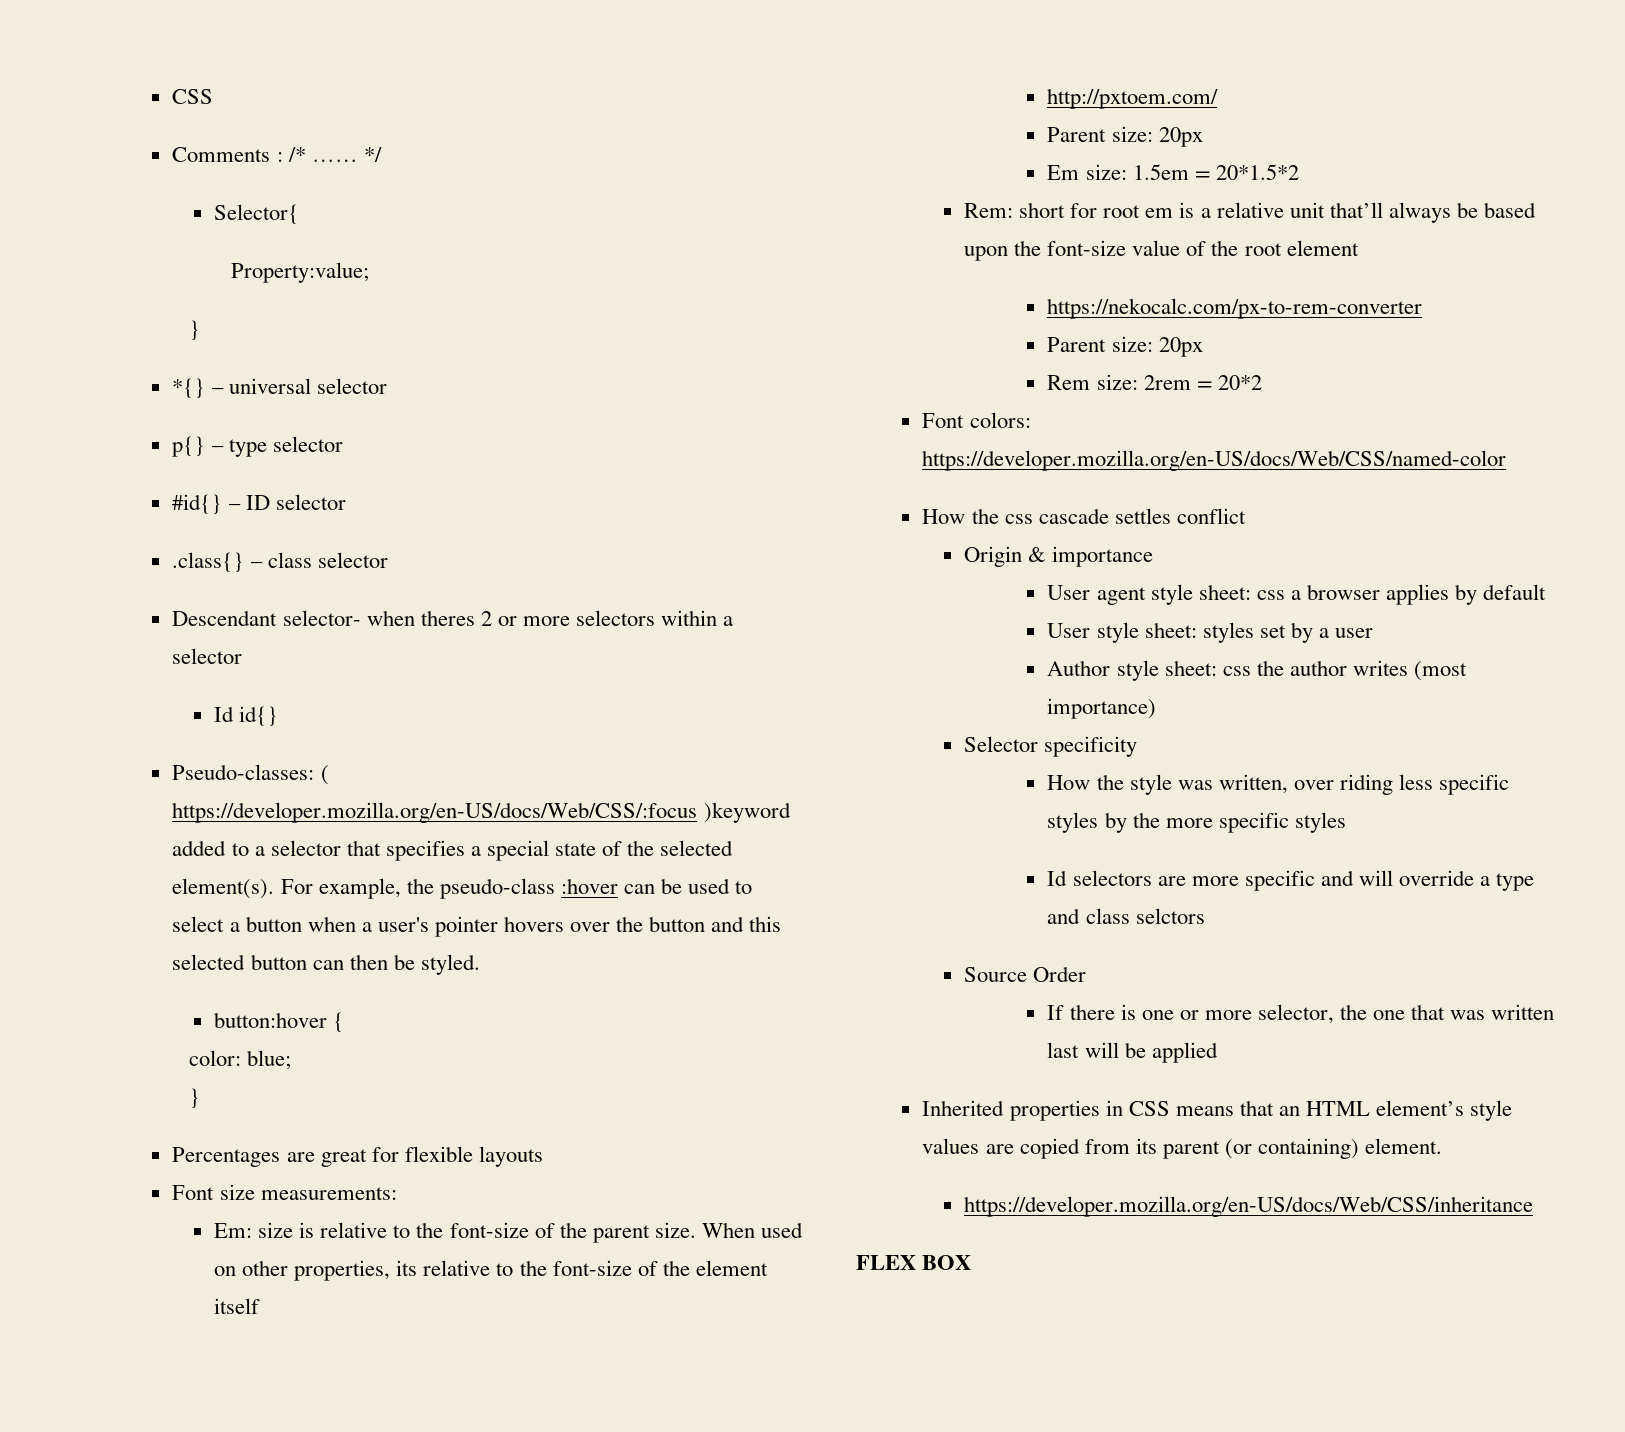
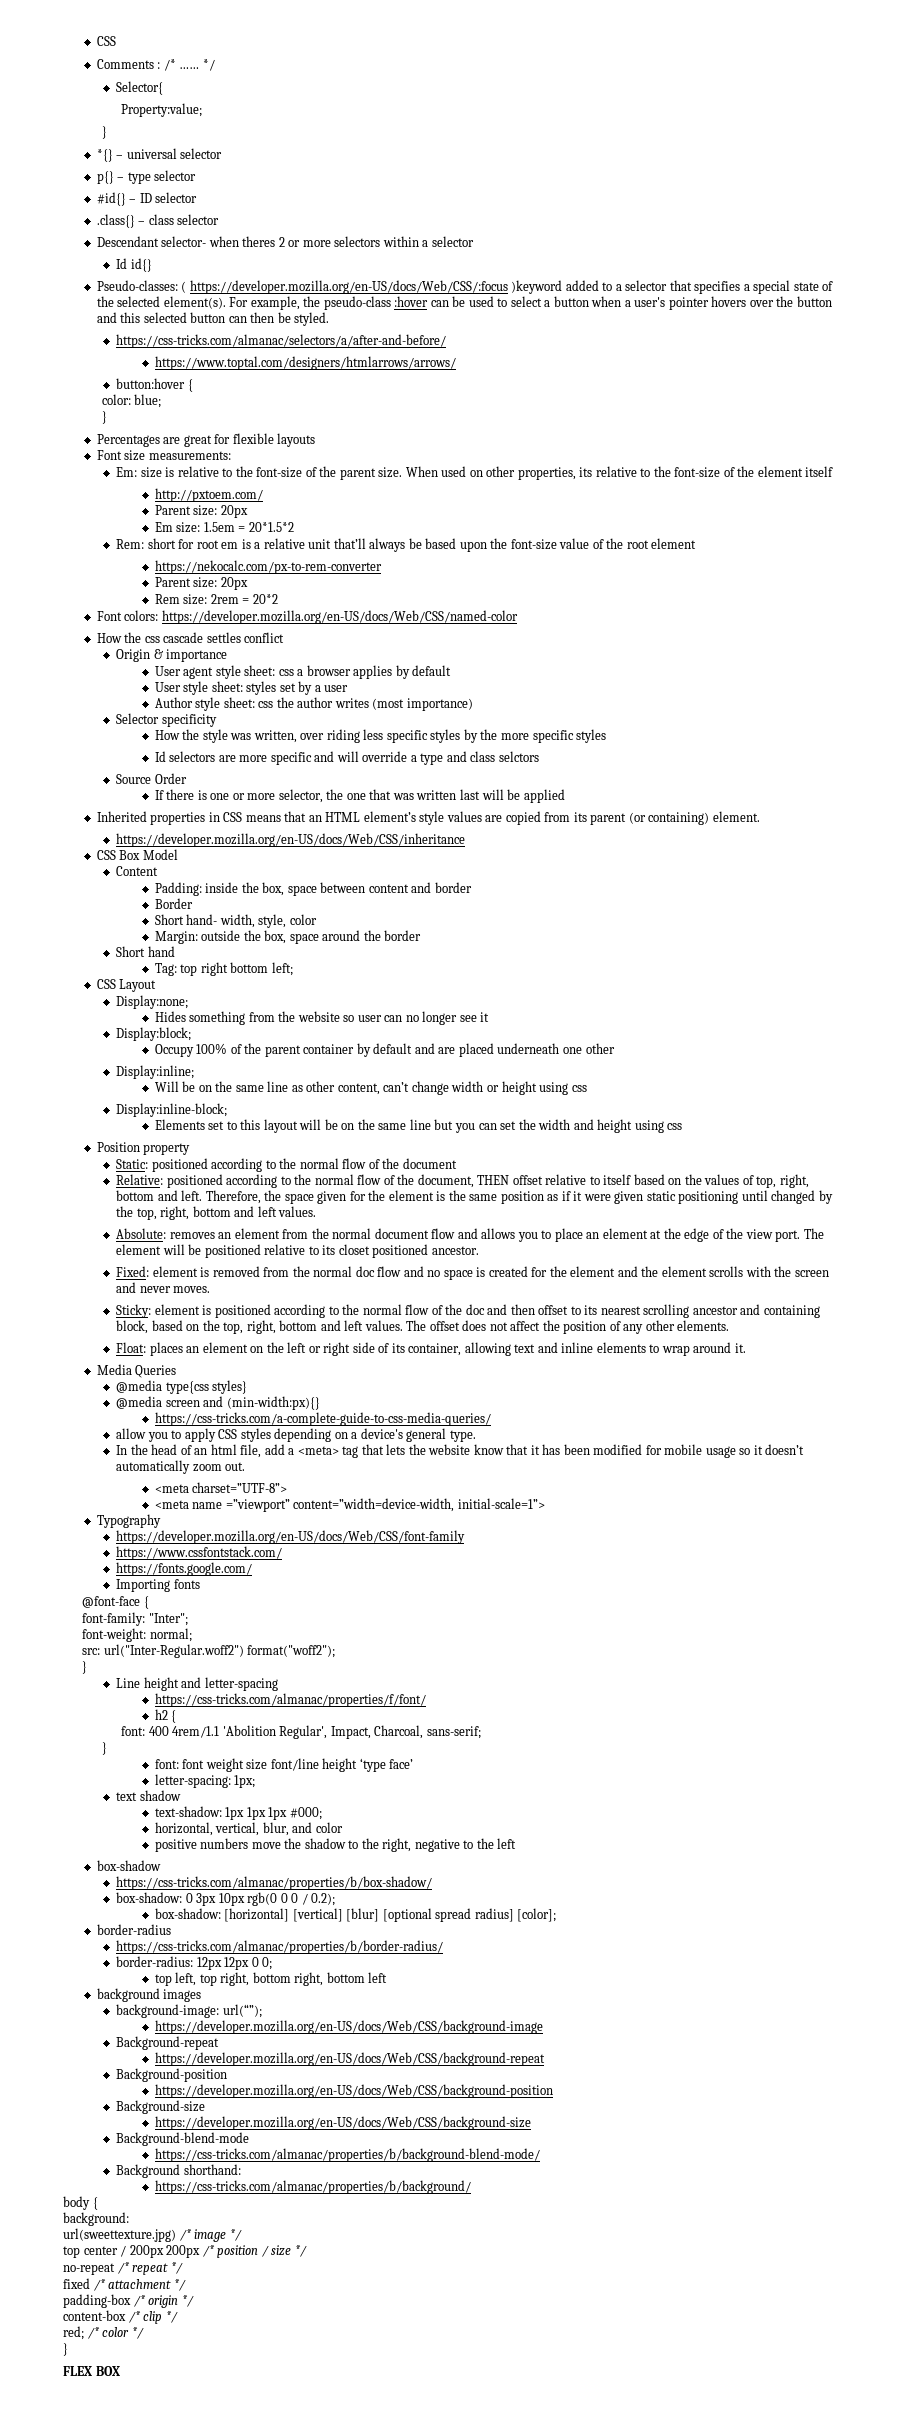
(480, 964) none -> [116,334,447,348] [154,356,456,370] // https://css-tricks.com/almanac/selectors/a/after-and-before/ // https://www.toptal.com/designers/htmlarrows/arrows/
(1534, 1206) none -> [96,849,178,860] [116,866,159,876] [154,882,472,896] [154,898,193,909] [154,914,317,928] [154,930,422,944] [116,946,175,957] [154,962,293,976] [96,979,157,992] [116,995,189,1009] [154,1011,490,1025] [116,1027,192,1041] [154,1043,615,1057] [116,1065,195,1079] [154,1081,587,1095] [116,1103,228,1117] [154,1119,683,1133] [96,1142,191,1155] [116,1158,457,1172] [116,1174,809,1188] [116,1190,833,1204] [116,1206,317,1220] [116,1228,824,1242] [116,1244,479,1258] [116,1266,829,1280] [116,1282,211,1293] [116,1304,820,1318] [116,1320,730,1334] [116,1342,746,1356] [96,1364,177,1378] [116,1380,248,1394] [116,1396,320,1410] [154,1412,491,1426] [116,1428,476,1442] [116,1444,805,1458] [116,1460,246,1474] [154,1482,288,1493] [154,1498,545,1512] [96,1514,161,1528] [116,1530,466,1544] [116,1546,283,1560] [116,1562,253,1576] [116,1579,200,1592] [82,1596,149,1609] [82,1612,188,1626] [82,1628,192,1642] [82,1644,336,1658] [82,1661,88,1674] [116,1677,278,1691] [154,1693,426,1707] [154,1709,177,1723] [121,1725,481,1739] [101,1742,107,1755] [154,1758,414,1772] [154,1774,256,1788] [116,1790,181,1801] [154,1806,322,1820] [154,1822,343,1836] [154,1838,517,1852] [96,1860,161,1871] [116,1876,433,1890] [116,1892,336,1906] [154,1908,557,1922] [96,1924,171,1935] [116,1940,444,1954] [116,1956,273,1970] [154,1972,388,1986] [96,1988,202,2002] [116,2004,262,2018] [154,2020,543,2034] [116,2036,220,2050] [154,2052,545,2066] [116,2068,228,2082] [154,2084,553,2098] [116,2100,206,2114] [154,2116,531,2130] [116,2132,250,2146] [154,2148,540,2162] [116,2164,241,2178] [154,2180,471,2194] [63,2196,98,2210] [63,2212,129,2226] [63,2228,242,2242] [63,2245,307,2258] [63,2262,183,2275] [63,2278,186,2291] [63,2294,194,2308] [63,2310,178,2324] [63,2326,144,2340] [63,2343,68,2356] // CSS Box Model // Content // Padding: inside the box, space between content and border // Border // Short hand- width, style, color // Margin: outside the box, space around the border // Short hand // Tag: top right bottom left; // CSS Layout // Display:none; // Hides something from the website so user can no longer see it // Display:block; // Occupy 100% of the parent container by default and are placed underneath one other // Display:inline; // Will be on the same line as other content, can’t change width or height using css // Display:inline-block; // Elements set to this layout will be on the same line but you can set the width and height using css // Position property // Static: positioned according to the normal flow of the document // Relative: positioned according to the normal flow of the document, THEN offset relative to itself based on the values of top, right, bottom and left. Therefore, the space given for the element is the same position as if it were given static positioning until changed by the top, right, bottom and left values. // Absolute: removes an element from the normal document flow and allows you to place an element at the edge of the view port. The element will be positioned relative to its closet positioned ancestor. // Fixed: element is removed from the normal doc flow and no space is created for the element and the element scrolls with the screen and never moves. // Sticky: element is positioned according to the normal flow of the doc and then offset to its nearest scrolling ancestor and containing block, based on the top, right, bottom and left values. The offset does not affect the position of any other elements. // Float: places an element on the left or right side of its container, allowing text and inline elements to wrap around it. // Media Queries // @media type{css styles} // @media screen and (min-width:px){} // https://css-tricks.com/a-complete-guide-to-css-media-queries/ // allow you to apply CSS styles depending on a device's general type. // In the head of an html file, add a <meta> tag that lets the website know that it has been modified for mobile usage so it doesn’t automatically zoom out. // <meta charset=”UTF-8”> // <meta name =”viewport” content=”width=device-width, initial-scale=1”> // Typography // https://developer.mozilla.org/en-US/docs/Web/CSS/font-family // https://www.cssfontstack.com/ // https://fonts.google.com/ // Importing fonts // @font-face { // font-family: "Inter"; // font-weight: normal; // src: url("Inter-Regular.woff2") format("woff2"); // } // Line height and letter-spacing // https://css-tricks.com/almanac/properties/f/font/ // h2 { // font: 400 4rem/1.1 'Abolition Regular', Impact, Charcoal, sans-serif; // } // font: font weight size font/line height ‘type face’ // letter-spacing: 1px; // text shadow // text-shadow: 1px 1px 1px #000; // horizontal, vertical, blur, and color // positive numbers move the shadow to the right, negative to the left // box-shadow // https://css-tricks.com/almanac/properties/b/box-shadow/ // box-shadow: 0 3px 10px rgb(0 0 0 / 0.2); // box-shadow: [horizontal] [vertical] [blur] [optional spread radius] [color]; // border-radius // https://css-tricks.com/almanac/properties/b/border-radius/ // border-radius: 12px 12px 0 0; // top left, top right, bottom right, bottom left // background images // background-image: url(“”); // https://developer.mozilla.org/en-US/docs/Web/CSS/background-image // Background-repeat // https://developer.mozilla.org/en-US/docs/Web/CSS/background-repeat // Background-position // https://developer.mozilla.org/en-US/docs/Web/CSS/background-position // Background-size // https://developer.mozilla.org/en-US/docs/Web/CSS/background-size // Background-blend-mode // https://css-tricks.com/almanac/properties/b/background-blend-mode/ // Background shorthand: // https://css-tricks.com/almanac/properties/b/background/ // body { // background: // url(sweettexture.jpg) /* image */ // top center / 200px 200px /* position / size */ // no-repeat /* repeat */ // fixed /* attachment */ // padding-box /* origin */ // content-box /* clip */ // red; /* color */ // }

